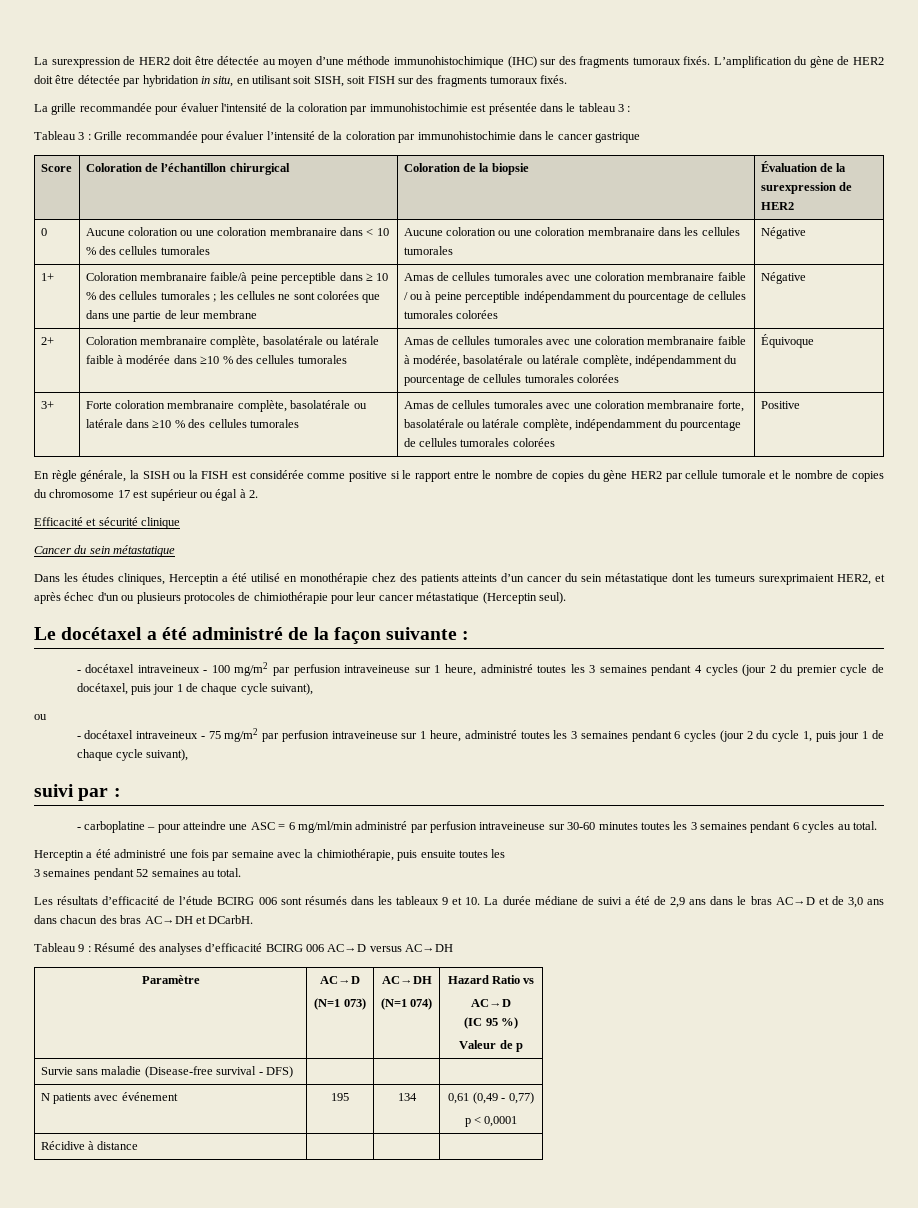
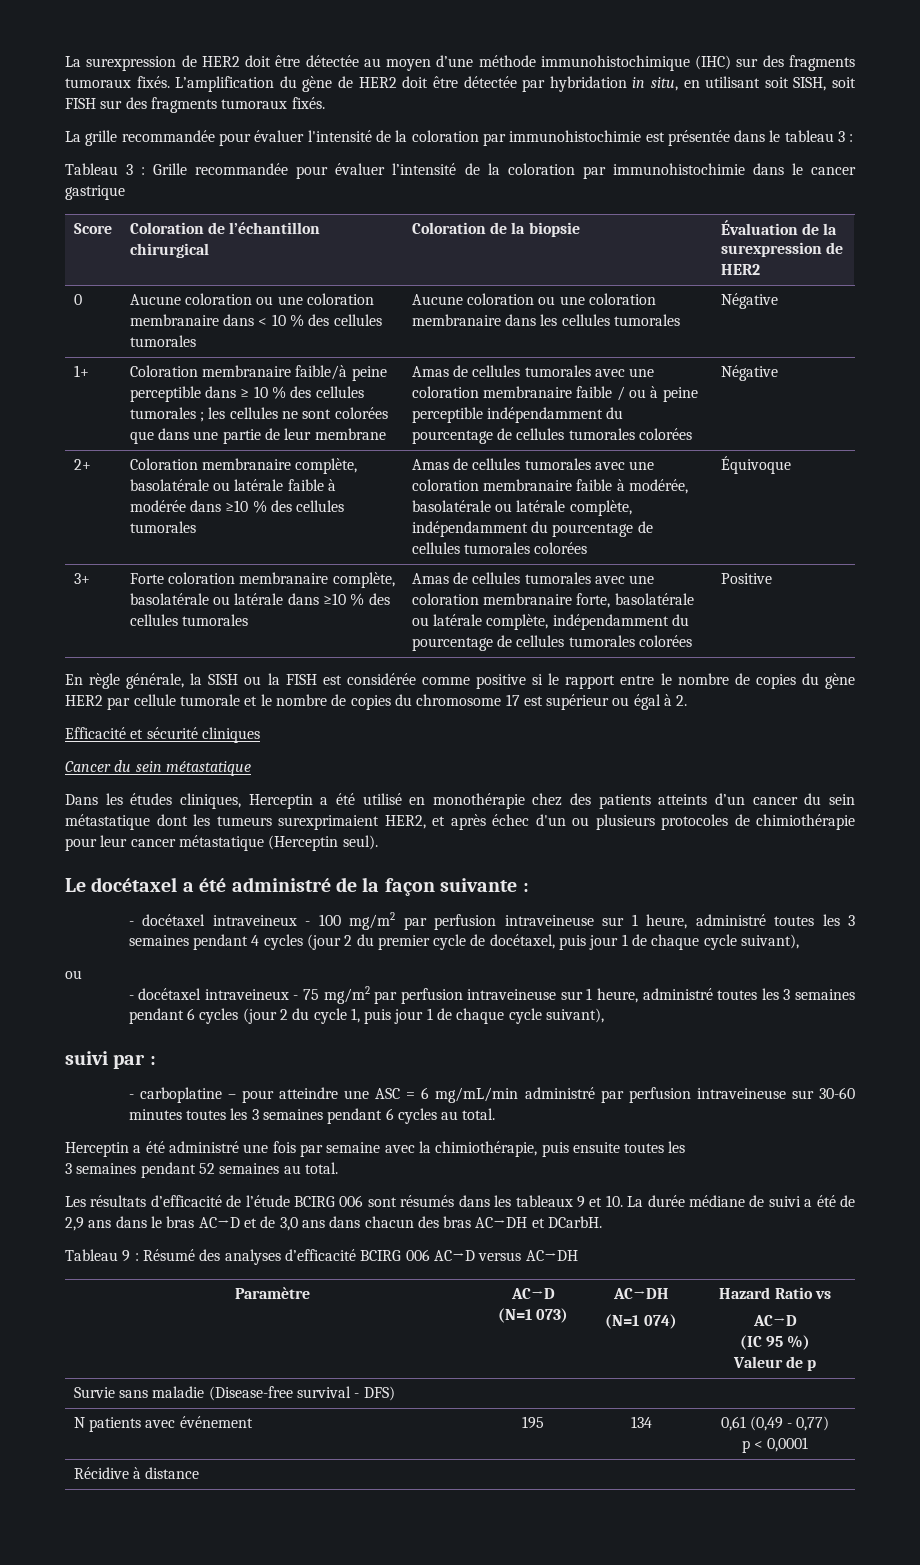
[141,517,181,529] clinique -> [201,727,260,743] cliniques
[297,821,353,833] mg/ml/min -> [435,1087,519,1103] mg/mL/min

